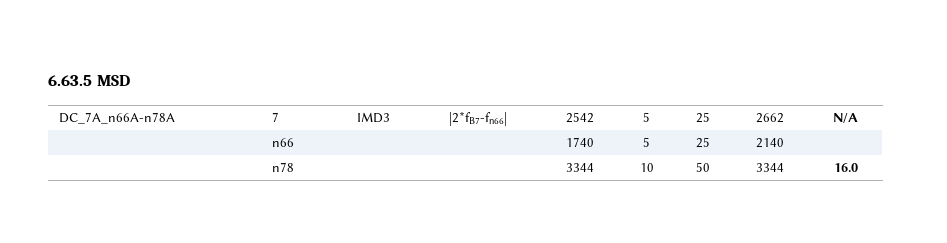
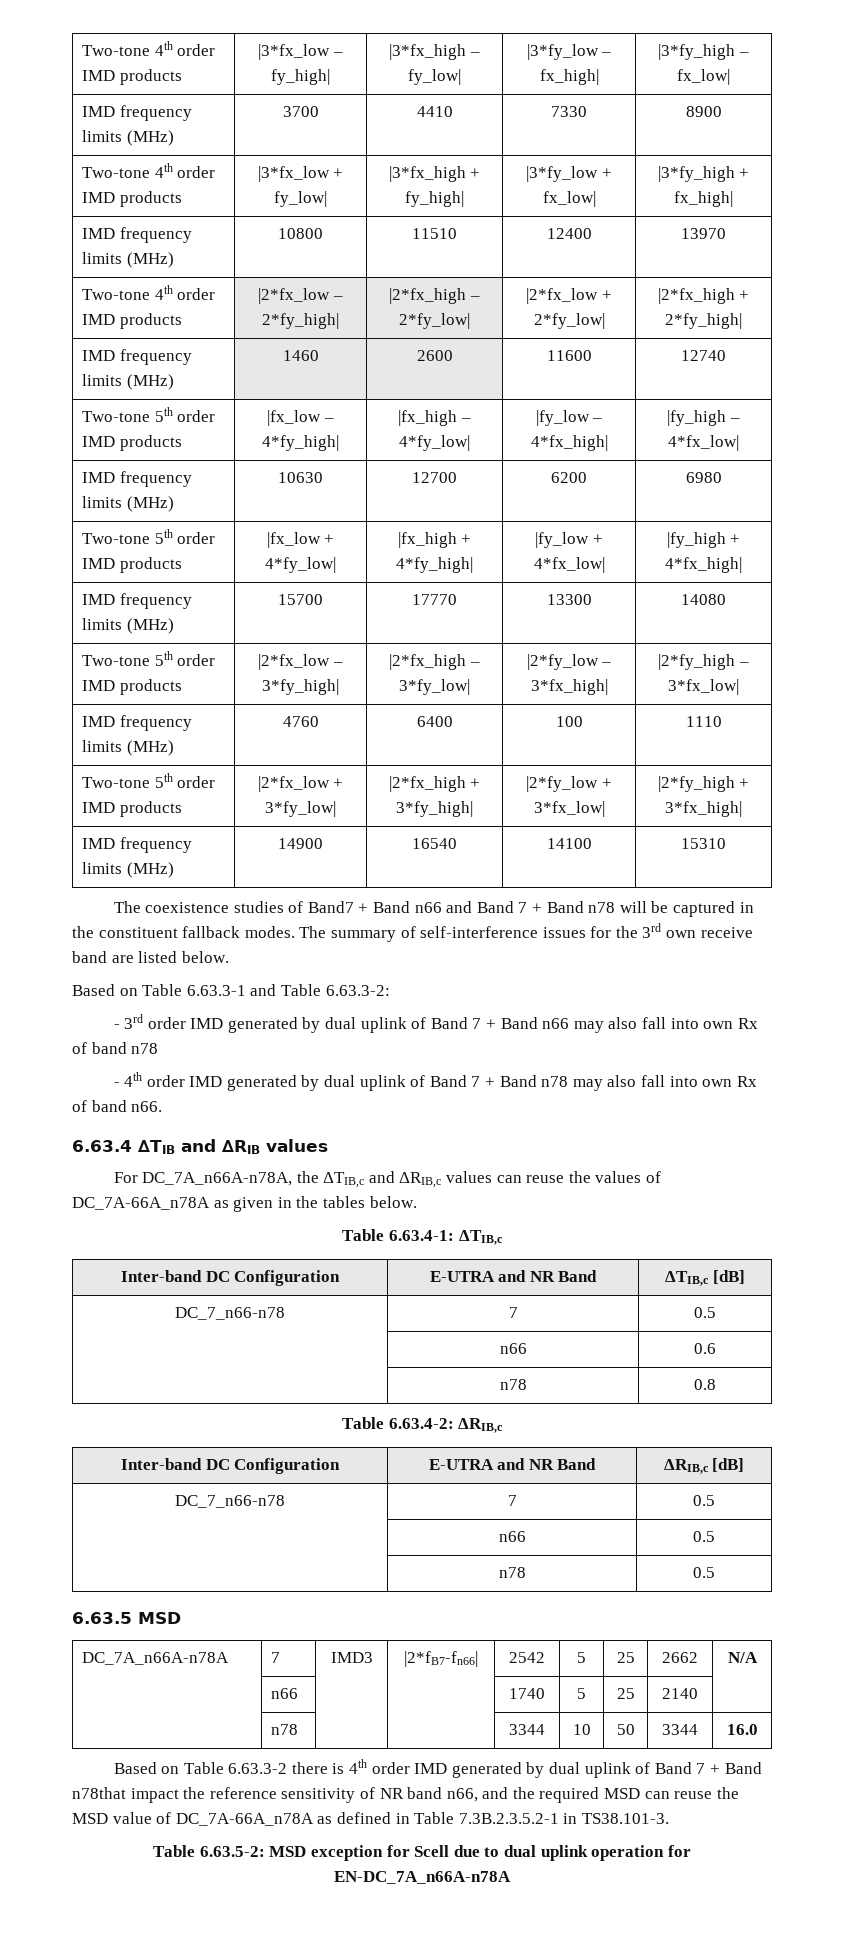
(48, 80) none -> [81,41,216,56] [81,69,182,85] [258,44,343,60] [271,69,330,85] [389,44,480,60] [407,69,461,85] [526,44,612,60] [539,69,599,85] [658,44,749,60] [677,69,730,85] [81,105,192,121] [81,130,174,146] [282,106,319,117] [416,106,453,117] [551,106,587,117] [685,106,722,117] [81,163,216,178] [81,191,182,207] [257,166,344,182] [274,191,327,207] [388,166,481,182] [404,191,464,207] [526,166,612,182] [542,191,596,207] [657,166,750,182] [674,191,733,207] [81,227,192,243] [81,252,174,268] [278,228,323,239] [411,228,457,239] [546,228,592,239] [681,228,726,239] [81,285,216,300] [81,313,182,329] [258,288,343,304] [262,313,339,329] [389,288,480,304] [398,313,470,329] [526,288,612,304] [533,313,605,329] [657,288,750,304] [665,313,742,329] [81,349,192,365] [81,374,174,390] [282,350,319,361] [416,350,453,361] [546,350,592,361] [681,350,726,361] [81,407,216,422] [81,435,182,451] [267,410,334,426] [262,435,339,451] [398,410,471,426] [398,435,470,451] [535,410,603,426] [530,435,608,451] [667,410,740,426] [668,435,739,451] [81,471,192,487] [81,496,174,512] [278,472,323,483] [411,472,457,483] [551,472,587,483] [685,472,722,483] [81,529,216,544] [81,557,182,573] [266,532,335,548] [265,557,336,573] [397,532,472,548] [395,557,473,573] [535,532,603,548] [533,557,605,573] [666,532,741,548] [665,557,742,573] [81,593,192,609] [81,618,174,634] [278,594,323,605] [411,594,457,605] [546,594,592,605] [681,594,726,605] [81,651,216,666] [81,679,182,695] [258,654,343,670] [262,679,339,695] [389,654,480,670] [398,679,470,695] [526,654,612,670] [530,679,608,695] [658,654,749,670] [668,679,739,695] [81,715,192,731] [81,740,174,756] [282,716,319,727] [416,716,453,727] [555,716,583,727] [685,716,722,727] [81,773,216,788] [81,801,182,817] [257,776,344,792] [265,801,336,817] [388,776,481,792] [395,801,473,817] [526,776,612,792] [533,801,605,817] [657,776,750,792] [665,801,742,817] [81,837,192,853] [81,862,174,878] [278,838,323,849] [411,838,457,849] [546,838,592,849] [681,838,726,849] [113,901,754,917] [72,923,753,942] [72,951,229,963] [72,984,390,996] [113,1014,758,1033] [72,1042,159,1054] [113,1072,757,1091] [72,1100,163,1112] [72,1139,328,1154] [113,1171,662,1188] [72,1196,417,1212] [342,1229,503,1245] [120,1270,341,1286] [429,1270,598,1282] [665,1270,745,1286] [175,1307,285,1320] [508,1307,518,1318] [694,1307,716,1318] [499,1343,527,1354] [694,1343,716,1354] [499,1379,527,1390] [694,1379,716,1390] [341,1417,504,1433] [120,1458,341,1474] [428,1458,597,1470] [663,1458,745,1474] [175,1495,285,1508] [507,1495,517,1506] [693,1495,715,1506] [498,1531,526,1542] [693,1531,715,1542] [498,1567,526,1578] [693,1567,715,1578] Two-tone 4th order IMD products | |3*fx_low – fy_high| | |3*fx_high – fy_low| | |3*fy_low – fx_high| | |3*fy_high – fx_low| // IMD frequency limits (MHz) | 3700 | 4410 | 7330 | 8900 // Two-tone 4th order IMD products | |3*fx_low + fy_low| | |3*fx_high + fy_high| | |3*fy_low + fx_low| | |3*fy_high + fx_high| // IMD frequency limits (MHz) | 10800 | 11510 | 12400 | 13970 // Two-tone 4th order IMD products | |2*fx_low – 2*fy_high| | |2*fx_high – 2*fy_low| | |2*fx_low + 2*fy_low| | |2*fx_high + 2*fy_high| // IMD frequency limits (MHz) | 1460 | 2600 | 11600 | 12740 // Two-tone 5th order IMD products | |fx_low – 4*fy_high| | |fx_high – 4*fy_low| | |fy_low – 4*fx_high| | |fy_high – 4*fx_low| // IMD frequency limits (MHz) | 10630 | 12700 | 6200 | 6980 // Two-tone 5th order IMD products | |fx_low + 4*fy_low| | |fx_high + 4*fy_high| | |fy_low + 4*fx_low| | |fy_high + 4*fx_high| // IMD frequency limits (MHz) | 15700 | 17770 | 13300 | 14080 // Two-tone 5th order IMD products | |2*fx_low – 3*fy_high| | |2*fx_high – 3*fy_low| | |2*fy_low – 3*fx_high| | |2*fy_high – 3*fx_low| // IMD frequency limits (MHz) | 4760 | 6400 | 100 | 1110 // Two-tone 5th order IMD products | |2*fx_low + 3*fy_low| | |2*fx_high + 3*fy_high| | |2*fy_low + 3*fx_low| | |2*fy_high + 3*fx_high| // IMD frequency limits (MHz) | 14900 | 16540 | 14100 | 15310 // The coexistence studies of Band7 + Band n66 and Band 7 + Band n78 will be captured in the constituent fallback modes. The summary of self-interference issues for the 3rd own receive band are listed below. // Based on Table 6.63.3-1 and Table 6.63.3-2: // - 3rd order IMD generated by dual uplink of Band 7 + Band n66 may also fall into own Rx of band n78 // - 4th order IMD generated by dual uplink of Band 7 + Band n78 may also fall into own Rx of band n66. // 6.63.4 ∆TIB and ∆RIB values // For DC_7A_n66A-n78A, the ΔTIB,c and ΔRIB,c values can reuse the values of DC_7A-66A_n78A as given in the tables below. // Table 6.63.4-1: ΔTIB,c // Inter-band DC Configuration | E-UTRA and NR Band | ΔTIB,c [dB] // DC_7_n66-n78 | 7 | 0.5 // | n66 | 0.6 // | n78 | 0.8 // Table 6.63.4-2: ΔRIB,c // Inter-band DC Configuration | E-UTRA and NR Band | ΔRIB,c [dB] // DC_7_n66-n78 | 7 | 0.5 // | n66 | 0.5 // | n78 | 0.5 //
(858, 167) none -> [113,1759,762,1778] [72,1787,739,1803] [72,1812,669,1826] [153,1845,691,1861] [334,1871,511,1884] // Based on Table 6.63.3-2 there is 4th order IMD generated by dual uplink of Band 7 + Band n78that impact the reference sensitivity of NR band n66, and the required MSD can reuse the MSD value of DC_7A-66A_n78A as defined in Table 7.3B.2.3.5.2-1 in TS38.101-3. // Table 6.63.5-2: MSD exception for Scell due to dual uplink operation for EN-DC_7A_n66A-n78A

